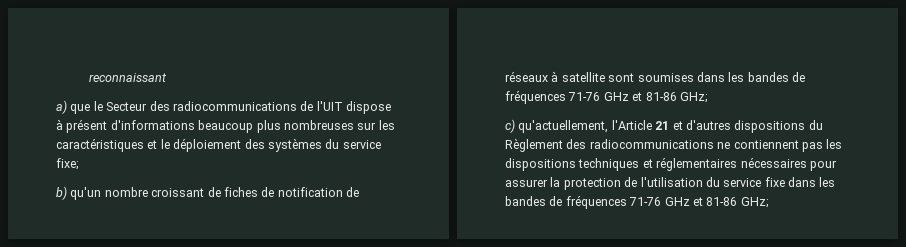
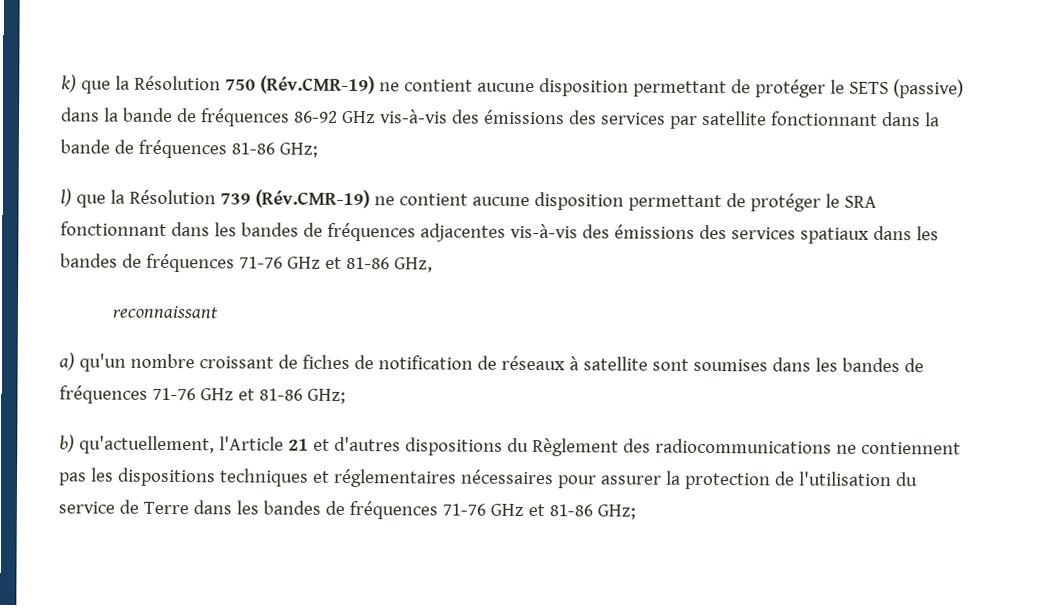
[88,73,167,82] [56,100,391,114] [56,119,395,133] [56,138,381,152] [56,158,79,170] [56,186,67,200] reconnaissant // a) que le Secteur des radiocommunications de l'UIT dispose à présent d'informations beaucoup plus nombreuses sur les caractéristiques et le déploiement des systèmes du service fixe; // b) -> [61,74,964,99] [61,107,940,129] [60,139,318,159] [60,188,877,212] [60,221,939,244] [60,253,433,273] [112,305,219,319] [59,352,75,371] k) que la Résolution 750 (Rév.CMR-19) ne contient aucune disposition permettant de protéger le SETS (passive) dans la bande de fréquences 86-92 GHz vis-à-vis des émissions des services par satellite fonctionnant dans la bande de fréquences 81-86 GHz; // l) que la Résolution 739 (Rév.CMR-19) ne contient aucune disposition permettant de protéger le SRA fonctionnant dans les bandes de fréquences adjacentes vis-à-vis des émissions des services spatiaux dans les bandes de fréquences 71-76 GHz et 81-86 GHz, // reconnaissant // a)
[505,119,515,133] c) -> [59,434,75,453] b)
[764,177,785,187] fixe -> [118,499,189,515] de Terre

